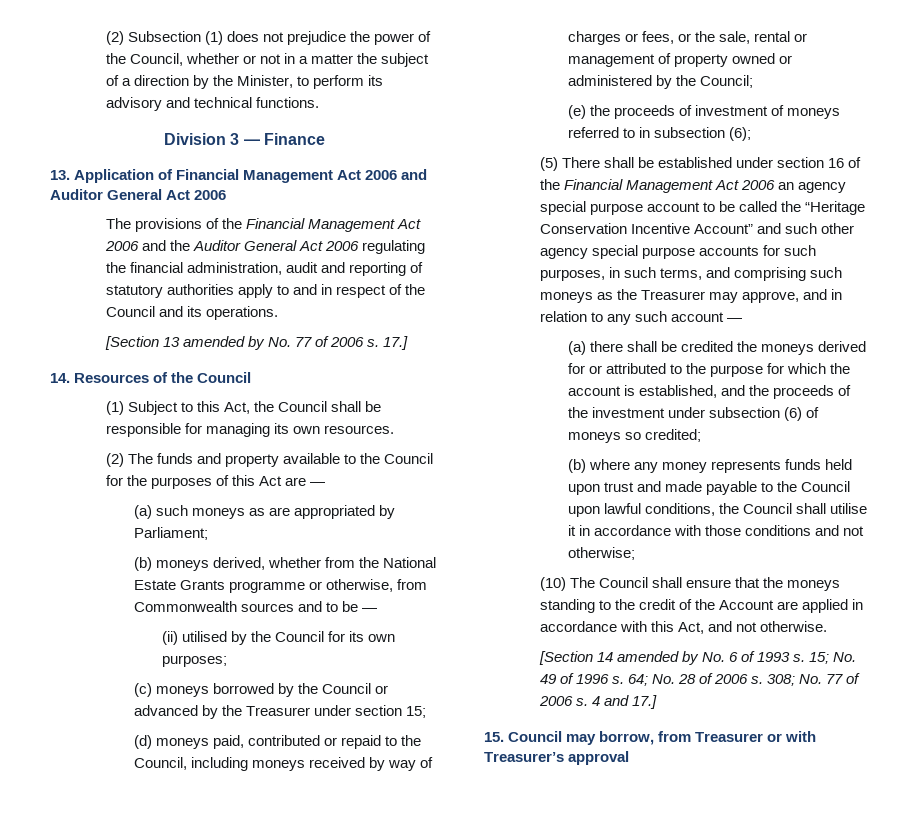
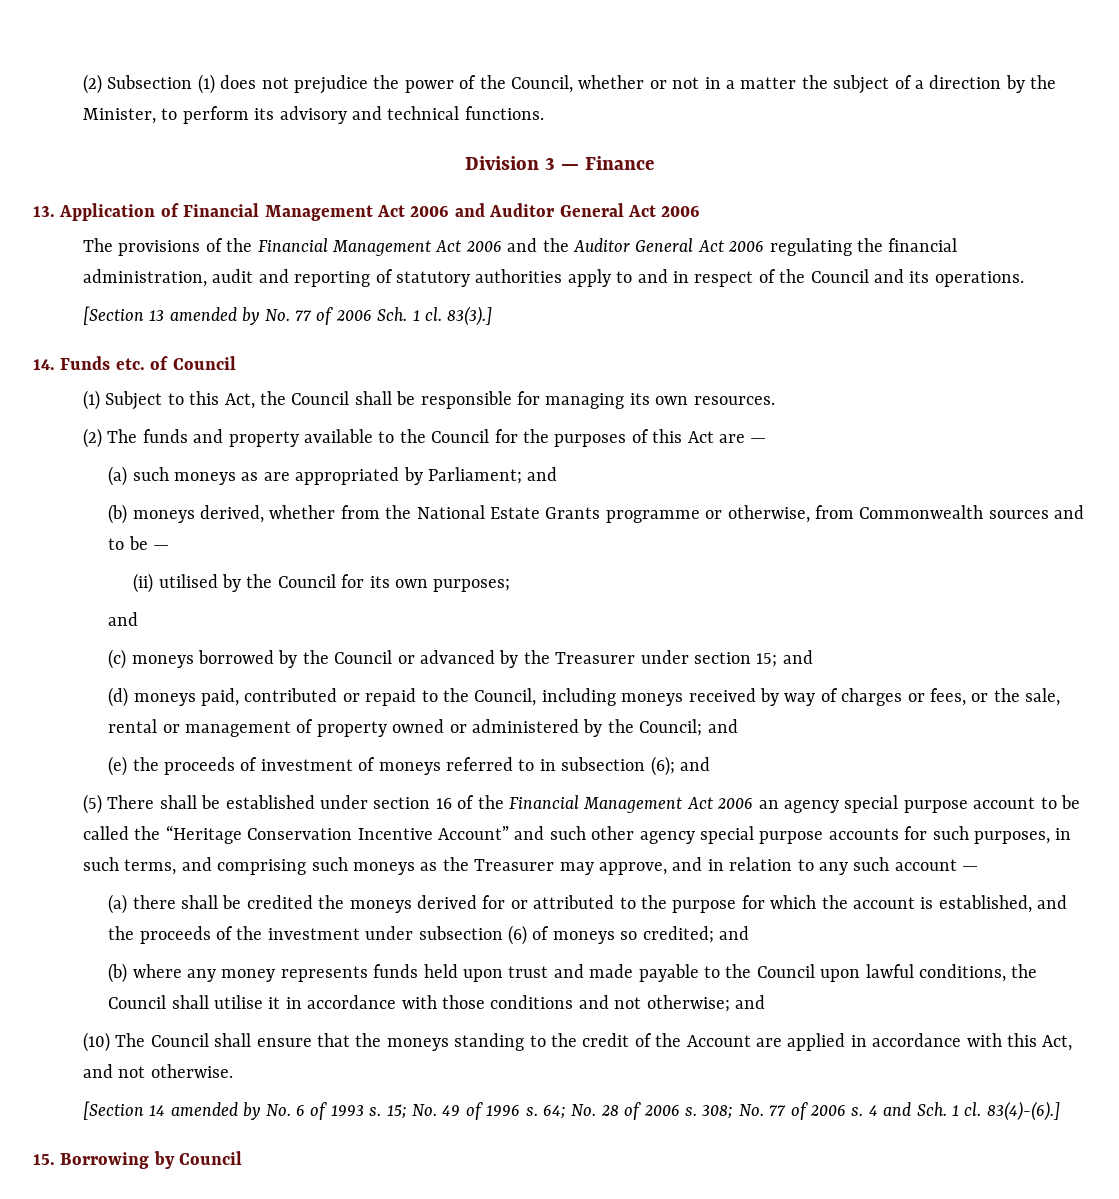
[367,336,409,350] [50,372,194,383] s. 17.] // 14. Resources of the -> [377,306,493,326] [33,356,169,370] Sch. 1 cl. 83(3).] // 14. Funds etc. of
(208, 533) none -> [527,467,558,481] and
(227, 661) none -> [108,612,139,626] // and
(426, 712) none -> [782,650,813,664] and
(753, 81) none -> [707,719,738,733] and
(751, 134) none -> [679,757,710,771] and
(701, 435) none -> [718,926,749,940] and
(635, 553) none -> [734,995,765,1009] and
[631,695,657,709] [484,731,817,745] [484,751,630,765] 17.] // 15. Council may borrow, from Treasurer or with Treasurer’s approval -> [916,1101,1060,1121] [33,1151,243,1169] Sch. 1 cl. 83(4)-(6).] // 15. Borrowing by Council

